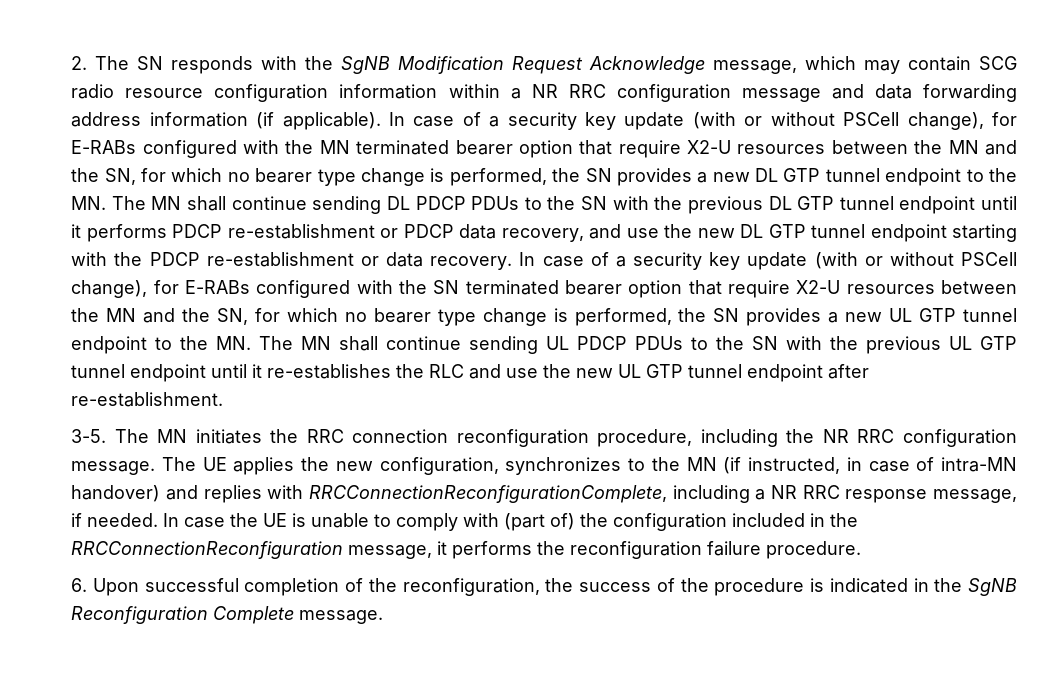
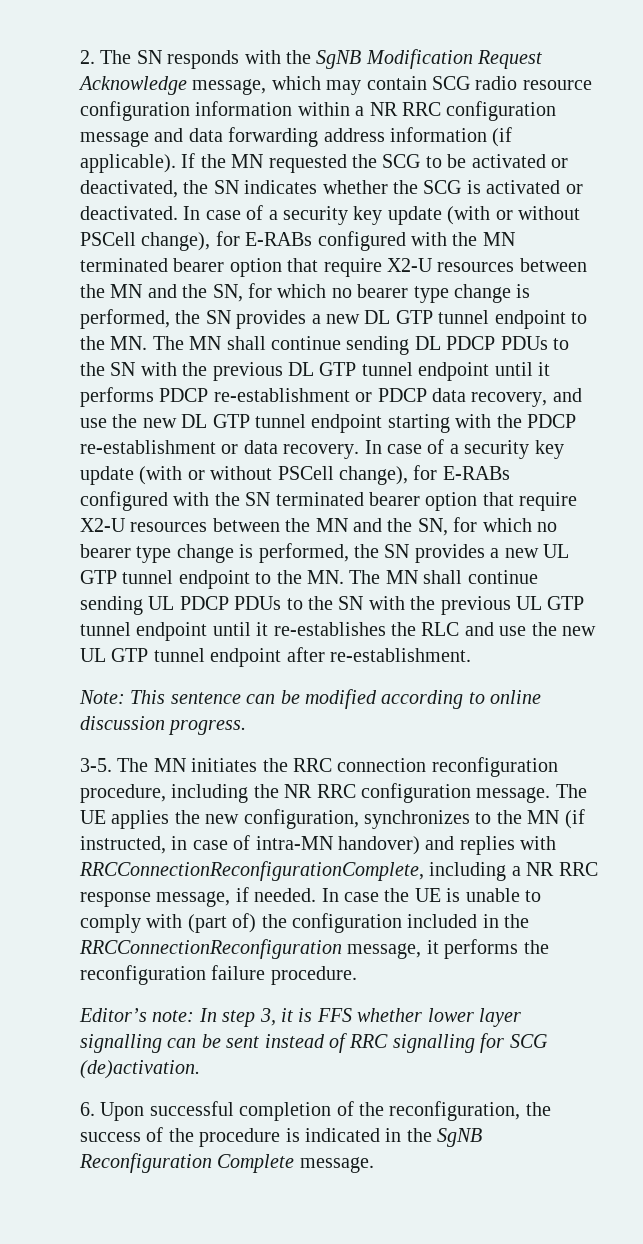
(381, 121) none -> [181,153,569,173] [80,180,583,198] [80,206,179,220] If the MN requested the SCG to be activated or deactivated, the SN indicates whether the SCG is activated or deactivated.
(224, 399) none -> [79,689,542,709] [80,716,247,735] // Note: This sentence can be modified according to online discussion progress.
(862, 550) none -> [79,1008,522,1027] [80,1033,548,1053] [80,1060,201,1079] // Editor’s note: In step 3, it is FFS whether lower layer signalling can be sent instead of RRC signalling for SCG (de)activation.

